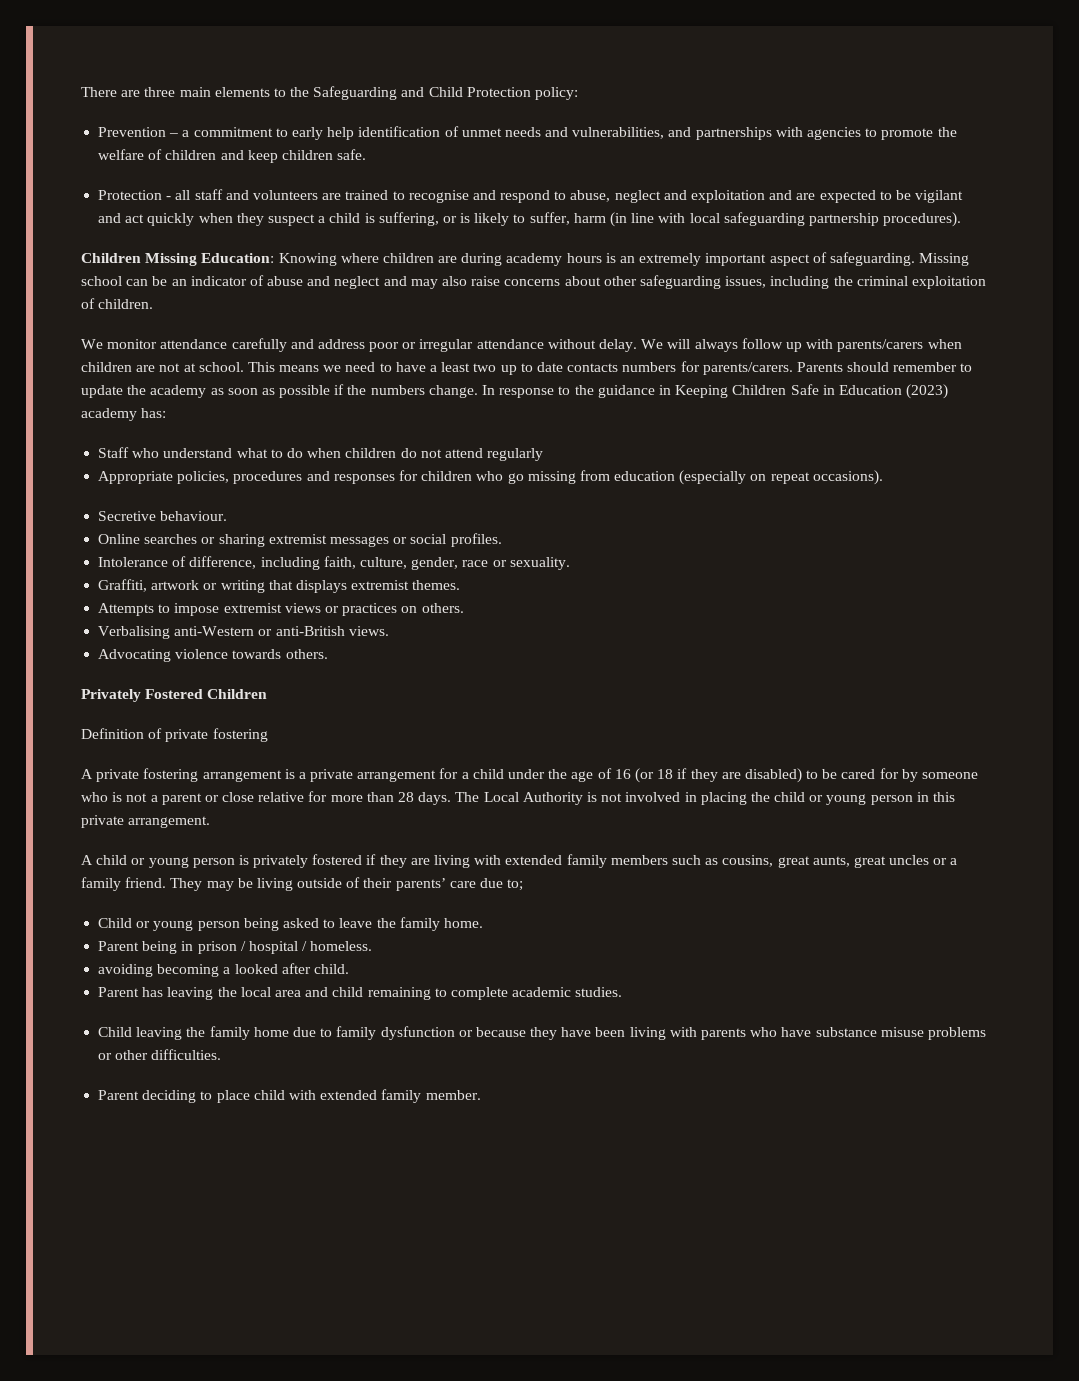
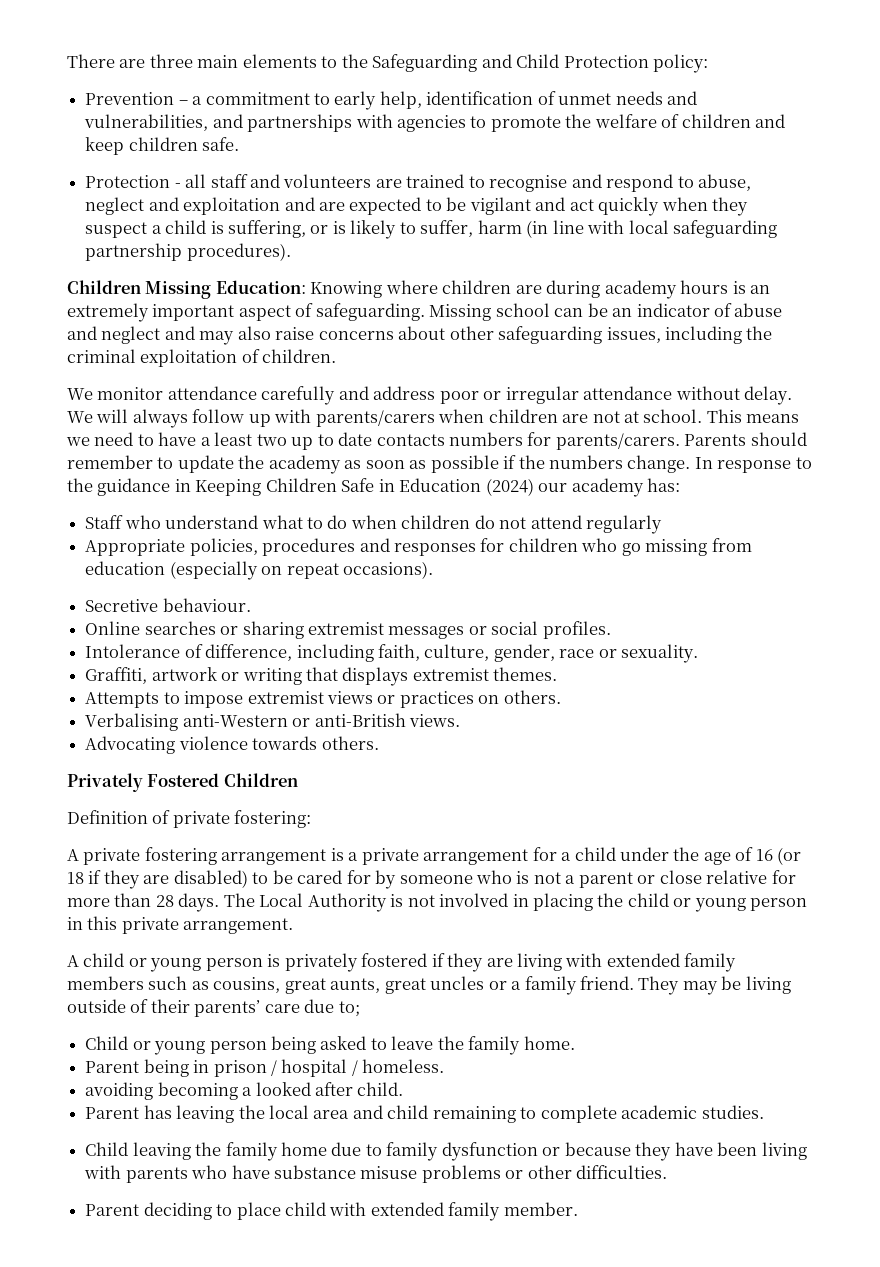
[327,127,355,140] help -> [379,91,422,109] help,
[906,384,949,399] (2023) -> [485,478,568,496] (2024) our
[212,728,268,742] fostering -> [234,810,312,828] fostering:

